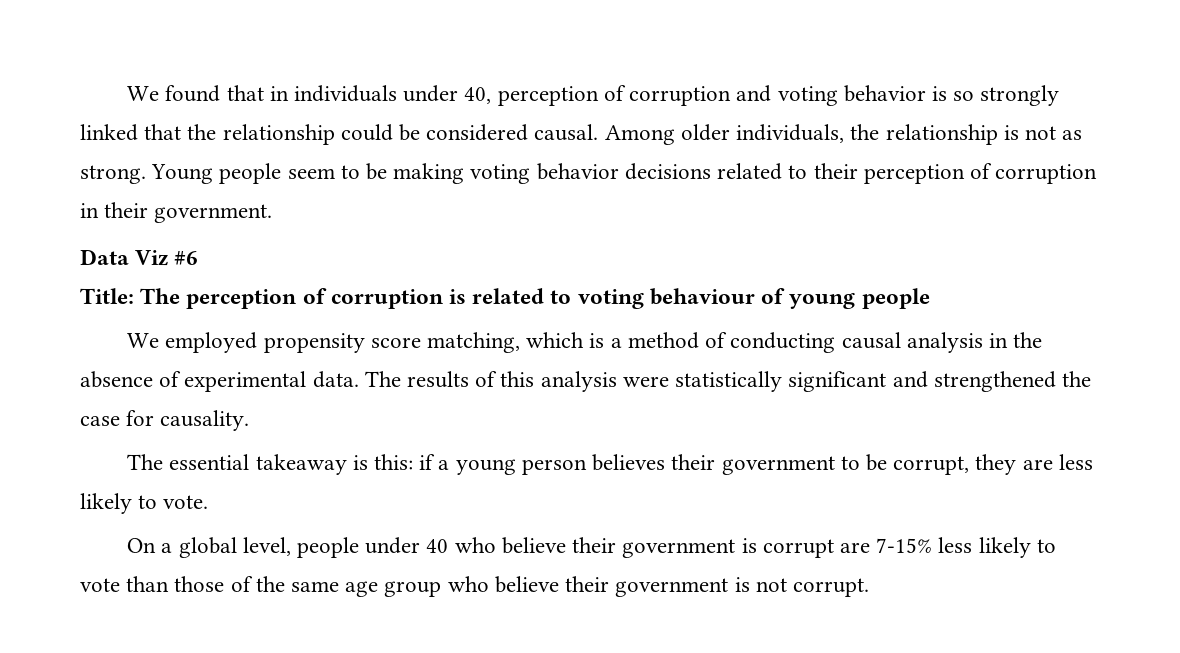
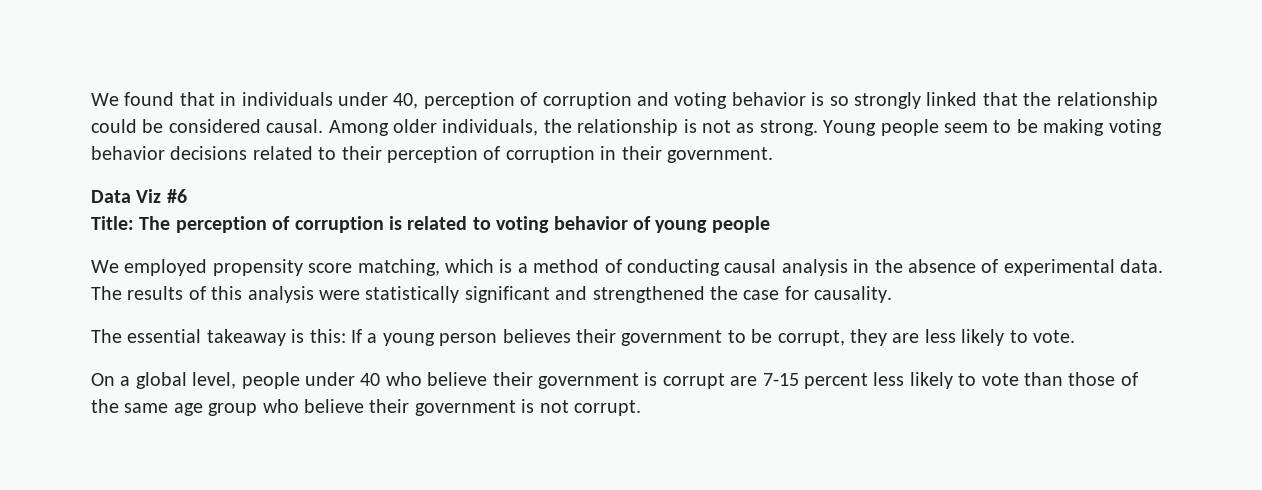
[649,288,755,305] behaviour -> [553,216,628,230] behavior
[419,454,436,470] if -> [351,329,362,343] If
[876,538,933,553] 7-15% -> [762,373,868,389] 7-15 percent

